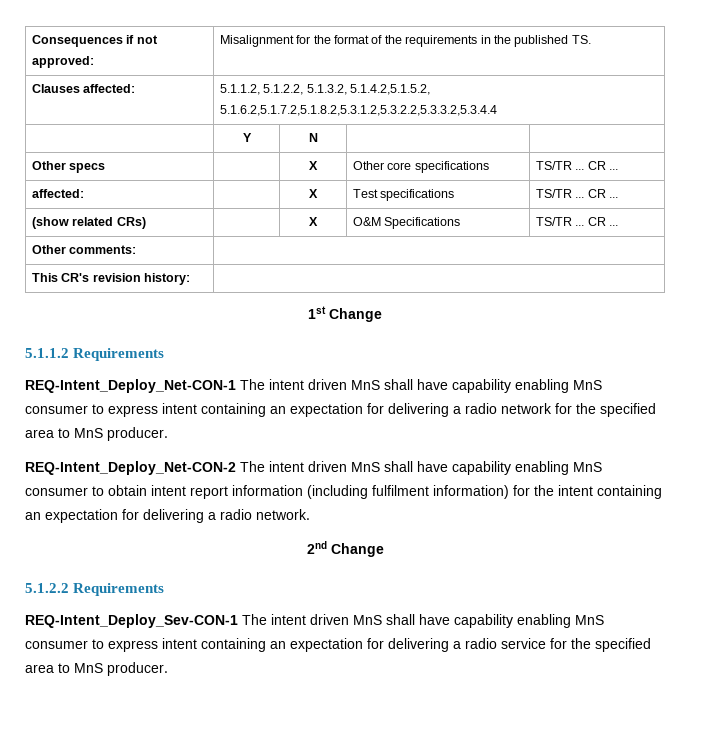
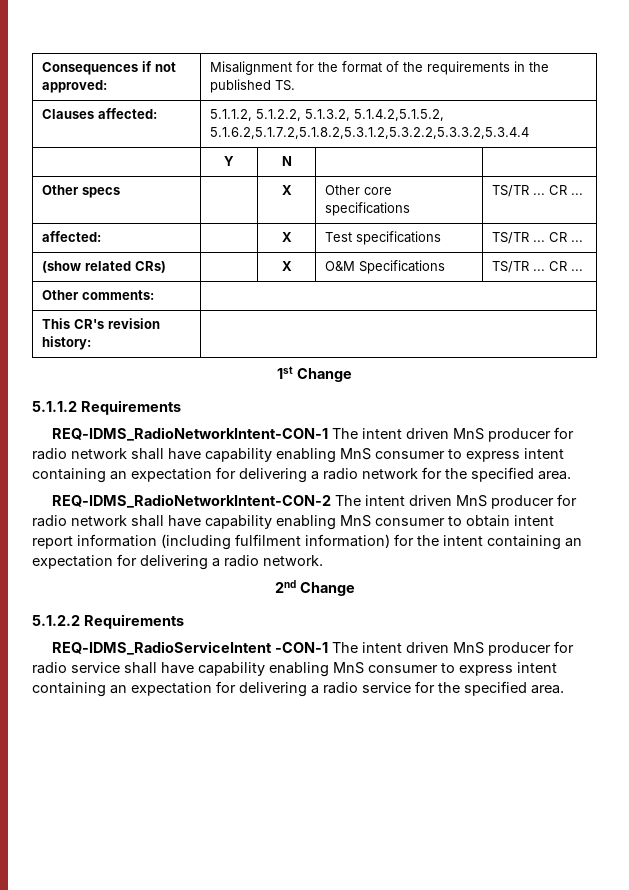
[25,379,380,393] REQ-Intent_Deploy_Net-CON-1 The intent driven MnS -> [51,427,574,442] [32,448,127,460] REQ-IDMS_RadioNetworkIntent-CON-1 The intent driven MnS producer for radio network
[25,427,168,441] [25,461,380,475] area to MnS producer. // REQ-Intent_Deploy_Net-CON-2 The intent driven MnS -> [538,471,571,480] [51,494,577,509] [32,515,127,527] area. // REQ-IDMS_RadioNetworkIntent-CON-2 The intent driven MnS producer for radio network
[25,614,382,628] REQ-Intent_Deploy_Sev-CON-1 The intent driven MnS -> [51,641,574,656] [32,662,120,674] REQ-IDMS_RadioServiceIntent -CON-1 The intent driven MnS producer for radio service
[25,662,168,676] area to MnS producer. -> [531,685,564,694] area.

